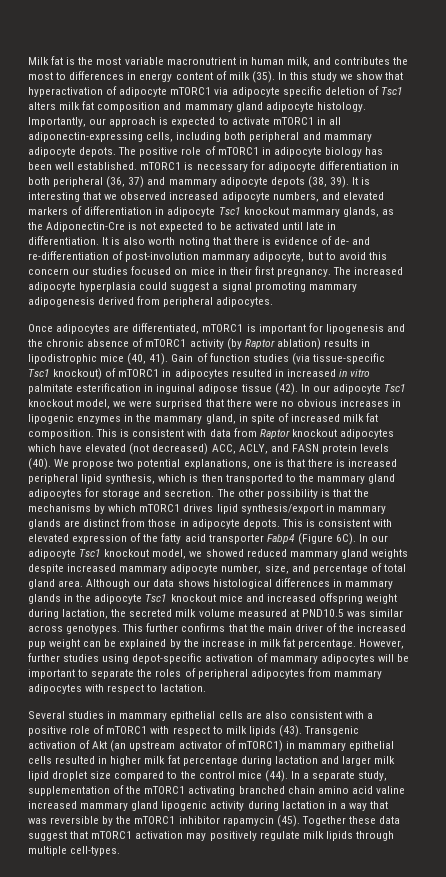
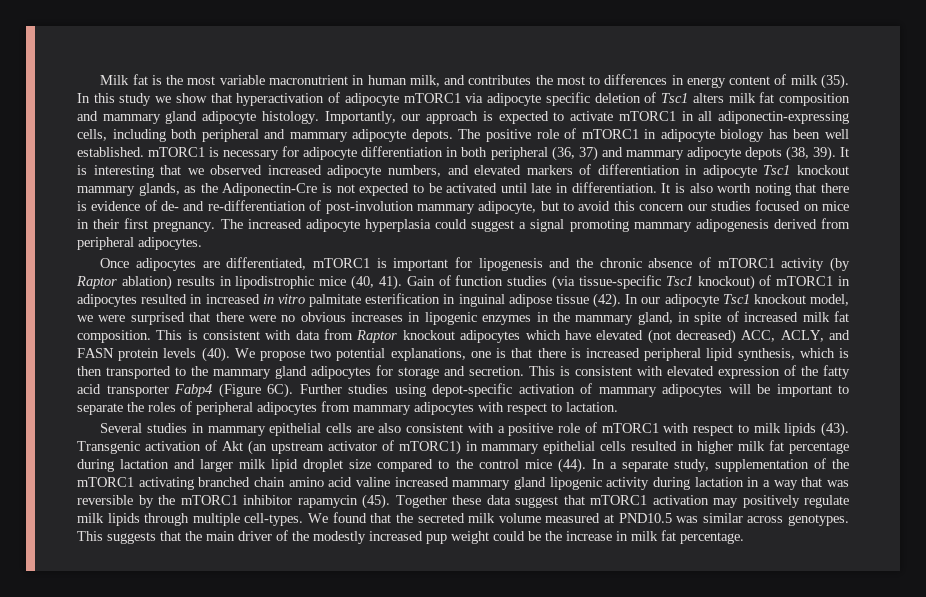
[216,489,370,499] [28,504,386,514] [28,518,280,529] The other possibility is that the mechanisms by which mTORC1 drives lipid synthesis/export in mammary glands are distinct from those in adipocyte depots. -> (524, 371) none
[359,534,389,542] [28,549,408,559] [28,563,406,574] [28,578,393,589] [28,593,398,604] [28,609,404,619] [28,623,407,634] [28,638,405,649] [28,653,60,662] In our adipocyte Tsc1 knockout model, we showed reduced mammary gland weights despite increased mammary adipocyte number, size, and percentage of total gland area. Although our data shows histological differences in mammary glands in the adipocyte Tsc1 knockout mice and increased offspring weight during lactation, the secreted milk volume measured at PND10.5 was similar across genotypes. This further confirms that the main driver of the increased pup weight can be explained by the increase in milk fat percentage. However, further -> [299,384,342,394] Further
(121, 851) none -> [308,512,849,526] [77,530,744,544] We found that the secreted milk volume measured at PND10.5 was similar across genotypes. This suggests that the main driver of the modestly increased pup weight could be the increase in milk fat percentage.

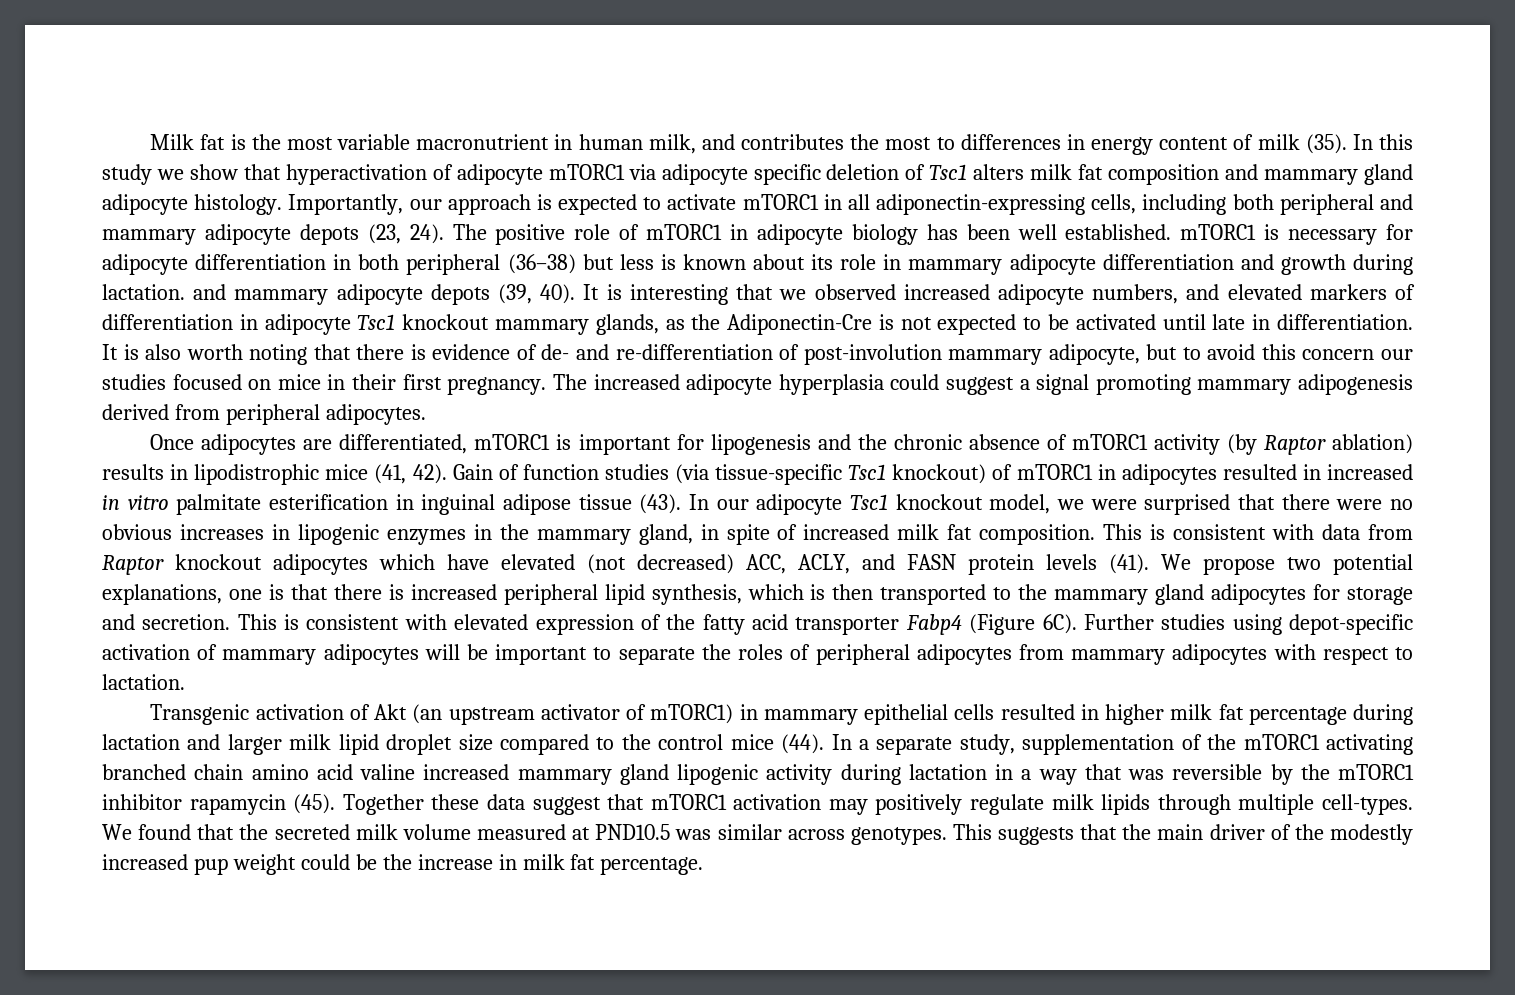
[411,129,453,142] depots. -> [299,224,444,245] depots (23, 24).
[551,146,836,161] (36, 37) and mammary adipocyte depots (38, 39). -> [507,254,1414,275] [102,284,576,305] (36–38) but less is known about its role in mammary adipocyte differentiation and growth during lactation. and mammary adipocyte depots (39, 40).
[351,275,402,290] (40, 41). -> [374,464,447,484] (41, 42).
[593,293,622,308] (42). -> [639,494,682,514] (43).
[201,347,230,362] (40). -> [1109,554,1149,574] (41).
[100,422,850,437] Several studies in mammary epithelial cells are also consistent with a positive role of mTORC1 with respect to milk lipids (43). -> (185, 682) none

